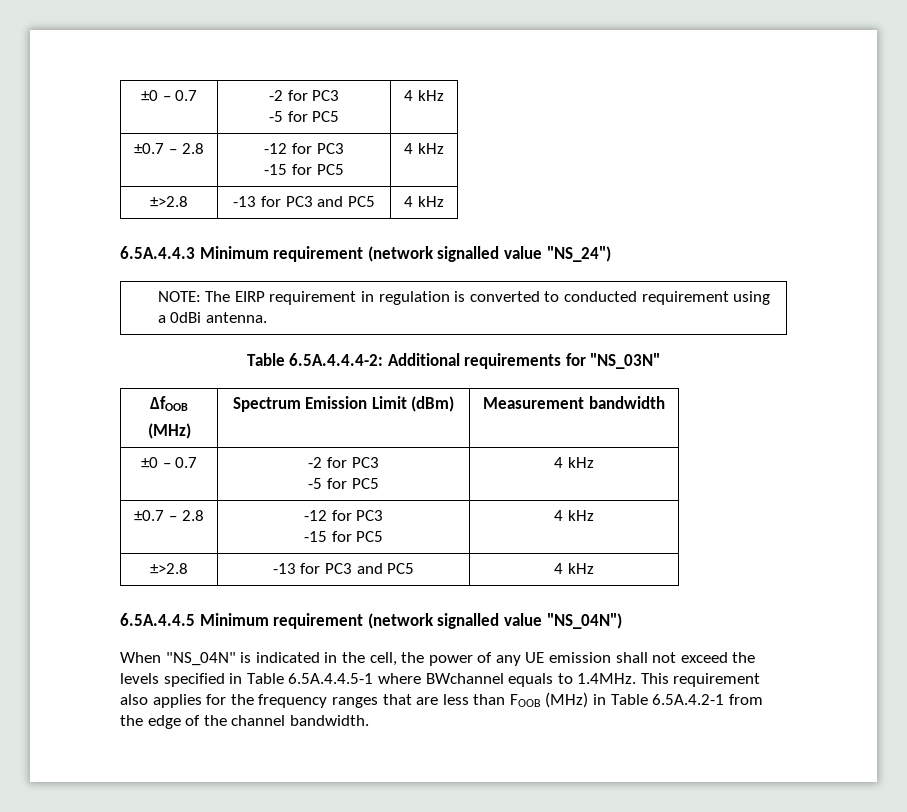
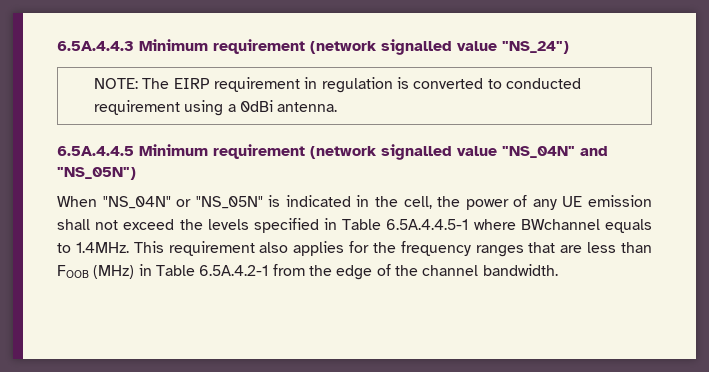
[140,90,198,101] [268,90,340,101] [268,111,340,122] [404,90,444,101] [134,143,204,154] [264,143,344,154] [264,164,344,175] [404,143,444,154] [150,196,188,207] [233,196,375,207] [404,196,444,207] ±0 – 0.7 | -2 for PC3 // -5 for PC5 | 4 kHz // ±0.7 – 2.8 | -12 for PC3 // -15 for PC5 | 4 kHz // ±>2.8 | -13 for PC3 and PC5 | 4 kHz // -> (57, 46) none
[246,353,661,369] [150,396,188,411] [147,423,191,439] [232,396,455,412] [483,396,665,409] [140,457,198,468] [308,457,379,468] [308,478,379,489] [554,457,594,468] [134,510,204,521] [303,510,384,521] [303,531,384,542] [554,510,594,521] [150,563,188,574] [272,563,415,574] [554,563,594,574] // Table 6.5A.4.4.4-2: Additional requirements for "NS_03N" // ΔfOOB // (MHz) | Spectrum Emission Limit (dBm) | Measurement bandwidth // ±0 – 0.7 | -2 for PC3 // -5 for PC5 | 4 kHz // ±0.7 – 2.8 | -12 for PC3 // -15 for PC5 | 4 kHz // ±>2.8 | -13 for PC3 and PC5 | 4 kHz -> (338, 107) none
[546,613,622,629] "NS_04N") -> [502,146,608,158] [57,167,136,180] "NS_04N" and "NS_05N")
(236, 659) none -> [176,196,263,209] or "NS_05N"

